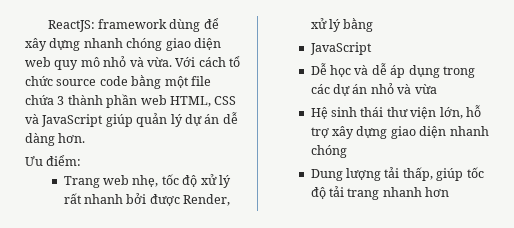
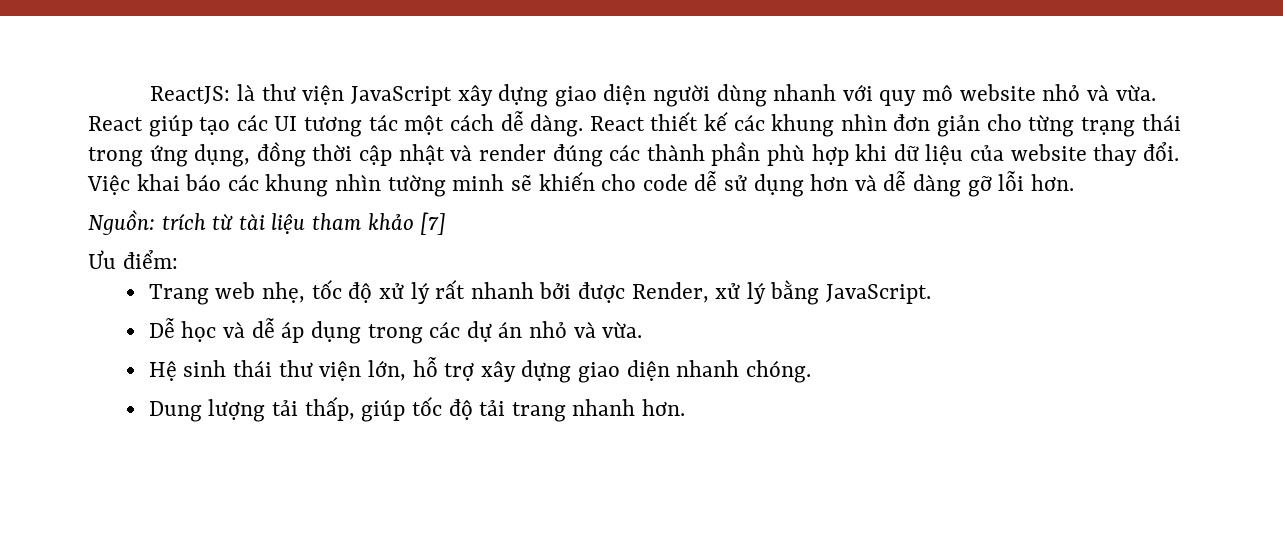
[97,18,219,32] [25,38,221,51] [25,57,51,67] framework dùng để xây dựng nhanh chóng giao diện web -> [237,84,873,107] là thư viện JavaScript xây dựng giao diện người dùng nhanh với
[103,56,240,67] [25,75,211,89] [25,94,237,108] [25,112,238,127] [25,133,86,146] nhỏ và vừa. Với cách tổ chức source code bằng một file chứa 3 thành phần web HTML, CSS và JavaScript giúp quản lý dự án dễ dàng hơn. -> [959,84,1156,101] [88,111,1181,137] [88,142,1179,167] [87,171,1074,197] [88,210,447,235] website nhỏ và vừa. React giúp tạo các UI tương tác một cách dễ dàng. React thiết kế các khung nhìn đơn giản cho từng trạng thái trong ứng dụng, đồng thời cập nhật và render đúng các thành phần phù hợp khi dữ liệu của website thay đổi. Việc khai báo các khung nhìn tường minh sẽ khiến cho code dễ sử dụng hơn và dễ dàng gỡ lỗi hơn. // Nguồn: trích từ tài liệu tham khảo [7]
[309,42,372,55] // JavaScript -> [826,284,932,304] JavaScript.
[414,84,437,94] vừa -> [602,321,643,338] vừa.
[310,145,347,158] chóng -> [745,360,811,383] chóng.
[425,187,450,197] hơn -> [642,399,686,416] hơn.

